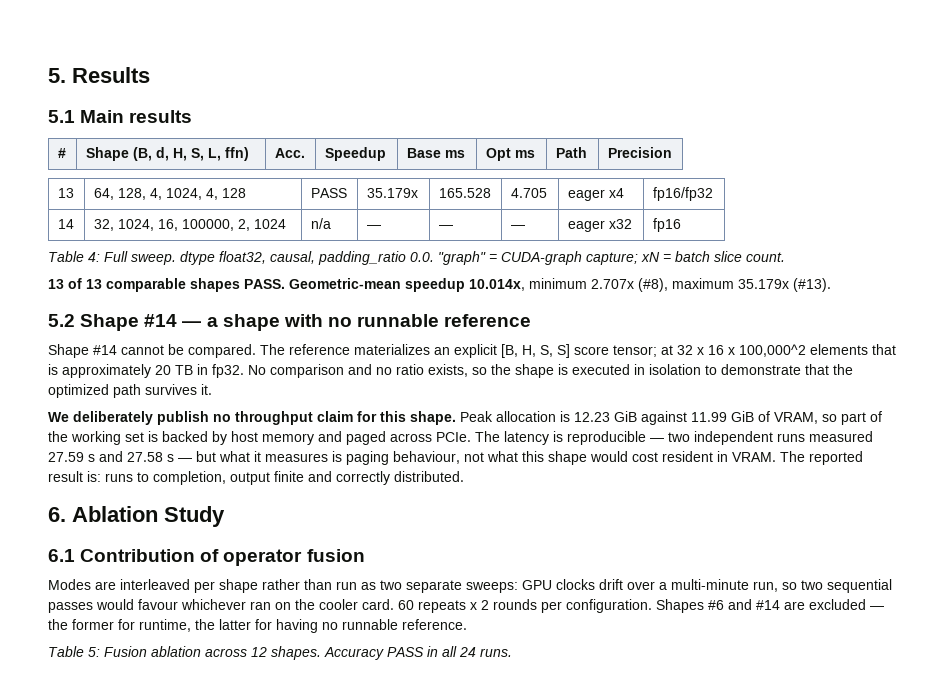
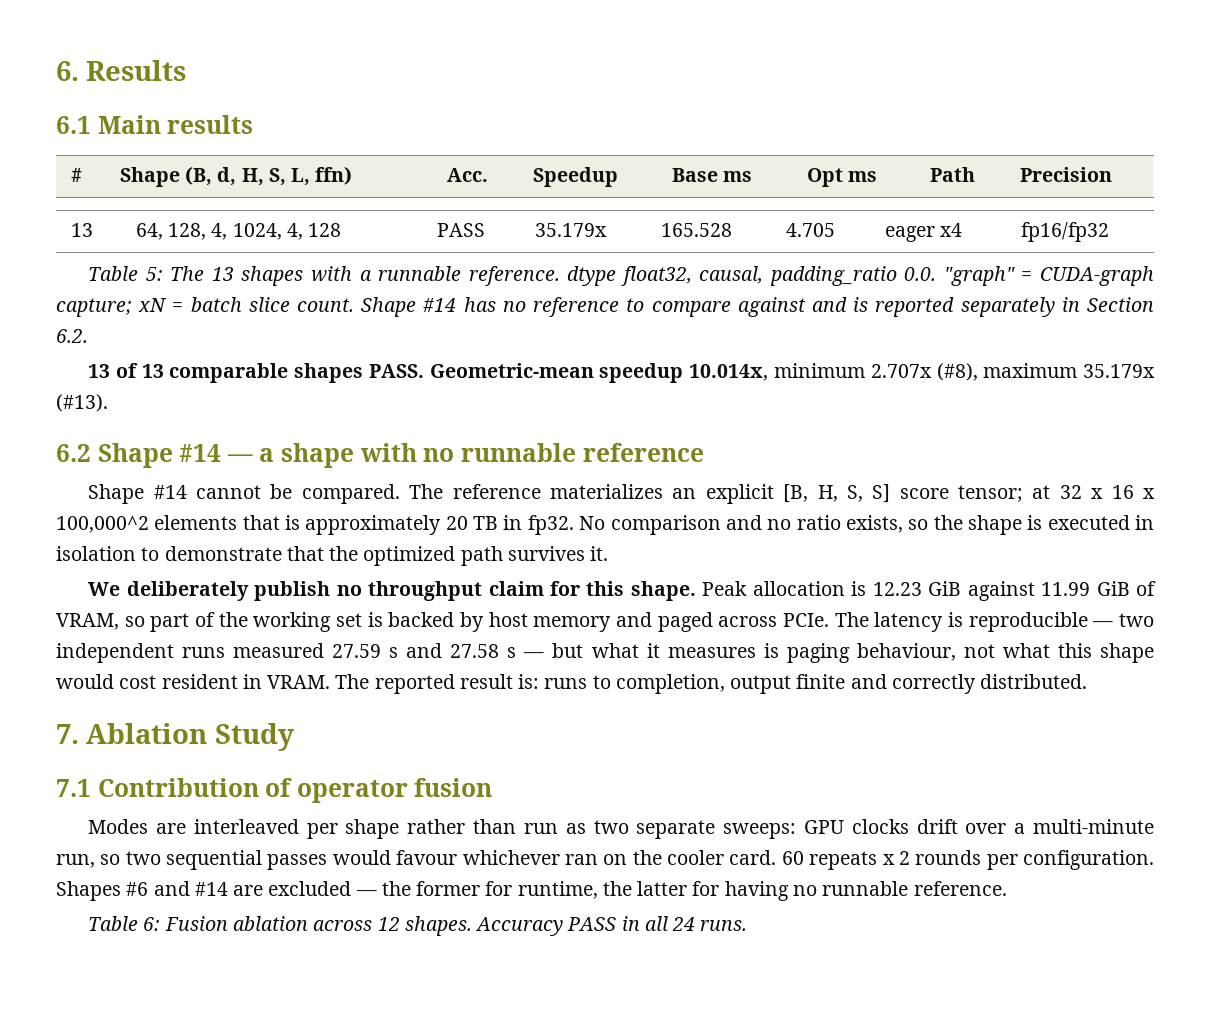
[48,68,66,83] 5. -> [56,61,79,81] 6.
[48,110,75,123] 5.1 -> [56,116,91,134] 6.1
[57,219,74,229] [93,219,286,231] [310,218,331,229] [366,225,381,229] [438,225,453,229] [510,225,525,229] [567,219,632,232] [652,218,681,232] [48,251,176,265] // 14 | 32, 1024, 16, 100000, 2, 1024 | n/a | — | — | — | eager x32 | fp16 // Table 4: Full sweep. -> [88,266,560,286] // Table 5: The 13 shapes with a runnable reference.
(785, 257) none -> [361,297,1154,317] [56,329,88,343] Shape #14 has no reference to compare against and is reported separately in Section 6.2.
[48,314,75,327] 5.2 -> [56,444,91,462] 6.2
[48,507,66,522] 6. -> [56,724,79,744] 7.
[48,549,75,562] 6.1 -> [56,779,91,797] 7.1
[88,647,100,657] 5: -> [143,917,161,931] 6:

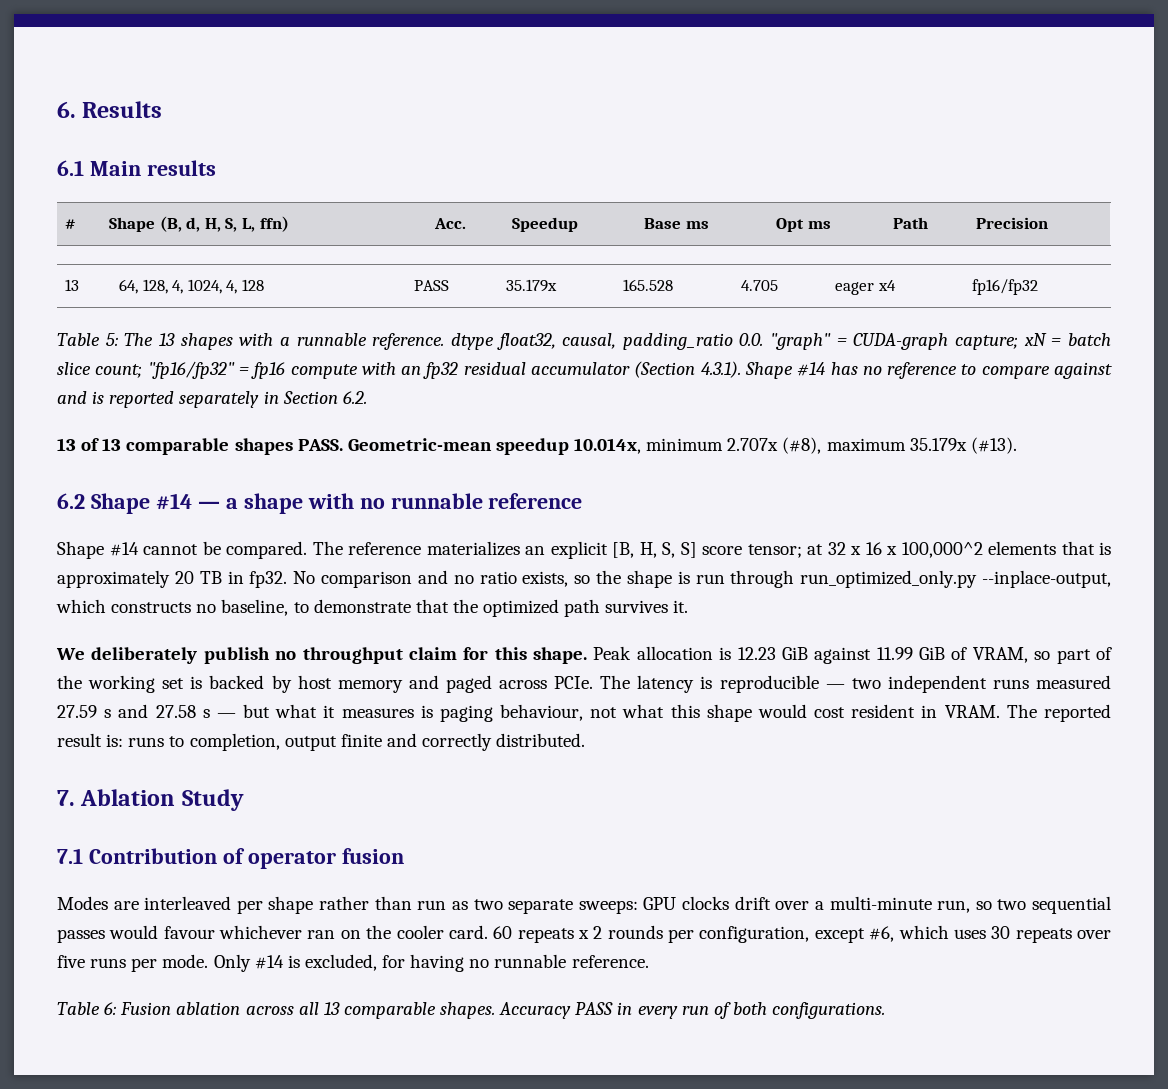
[297,298,355,312] count. -> [95,361,741,379] count; "fp16/fp32" = fp16 compute with an fp32 residual accumulator (Section 4.3.1).
[1047,515,1155,530] [56,546,136,561] executed in isolation -> [695,570,1112,588] [56,599,289,616] run through run_optimized_only.py --inplace-output, which constructs no baseline,
[1022,850,1154,870] [56,881,688,901] configuration. Shapes #6 and #14 are excluded — the former for runtime, the latter -> [699,925,1111,943] [57,954,377,972] configuration, except #6, which uses 30 repeats over five runs per mode. Only #14 is excluded,
[377,917,400,931] 12 -> [298,1002,436,1019] all 13 comparable
[644,916,748,931] all 24 runs. -> [637,1002,886,1019] every run of both configurations.

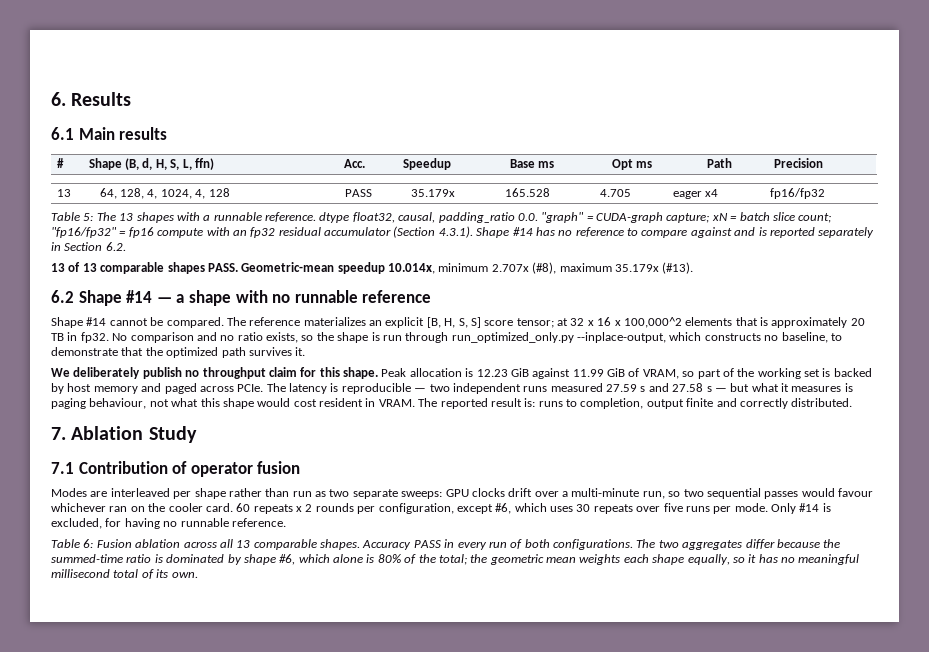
(886, 1010) none -> [636,539,841,550] [51,554,860,565] [51,569,198,579] The two aggregates differ because the summed-time ratio is dominated by shape #6, which alone is 80% of the total; the geometric mean weights each shape equally, so it has no meaningful millisecond total of its own.

